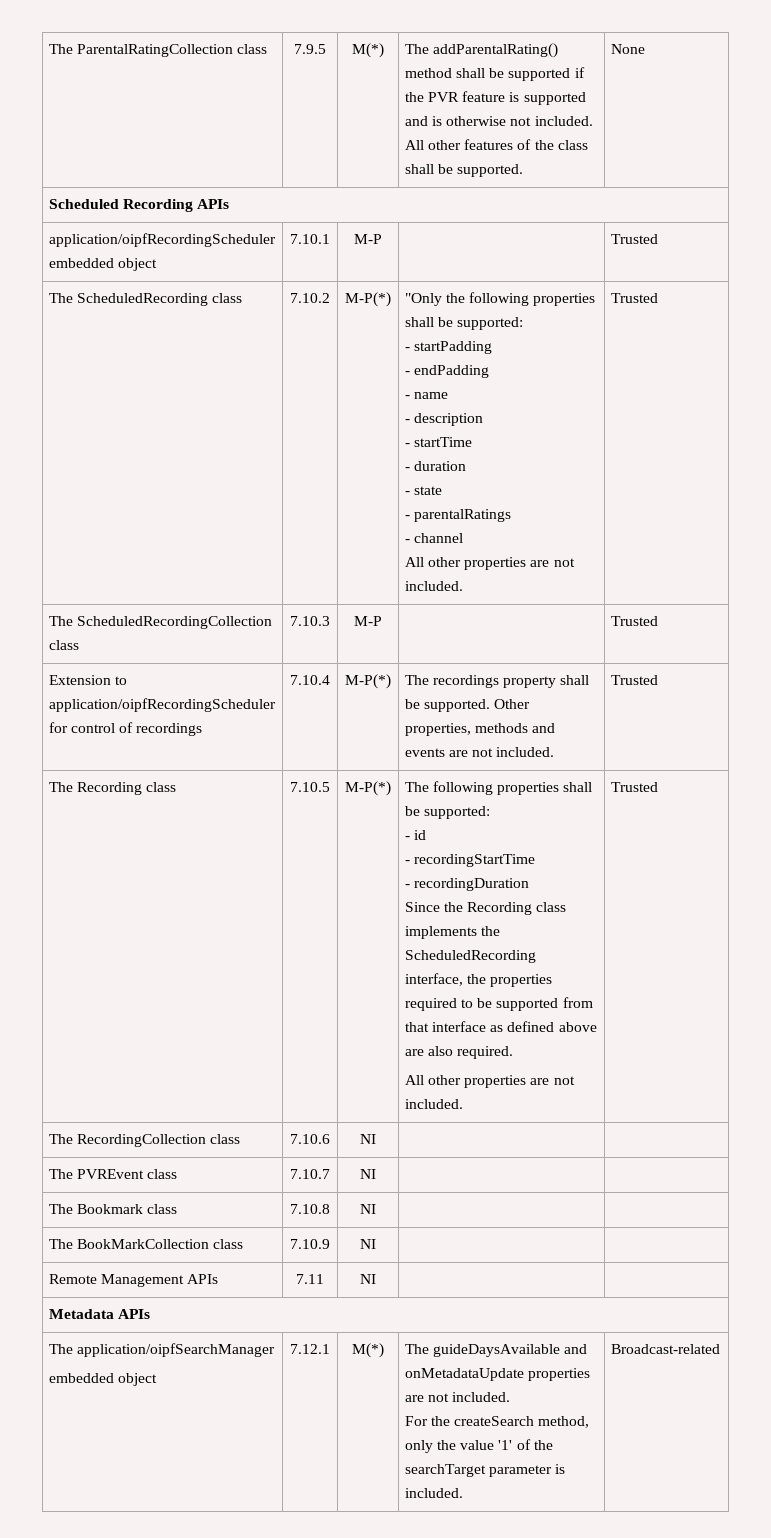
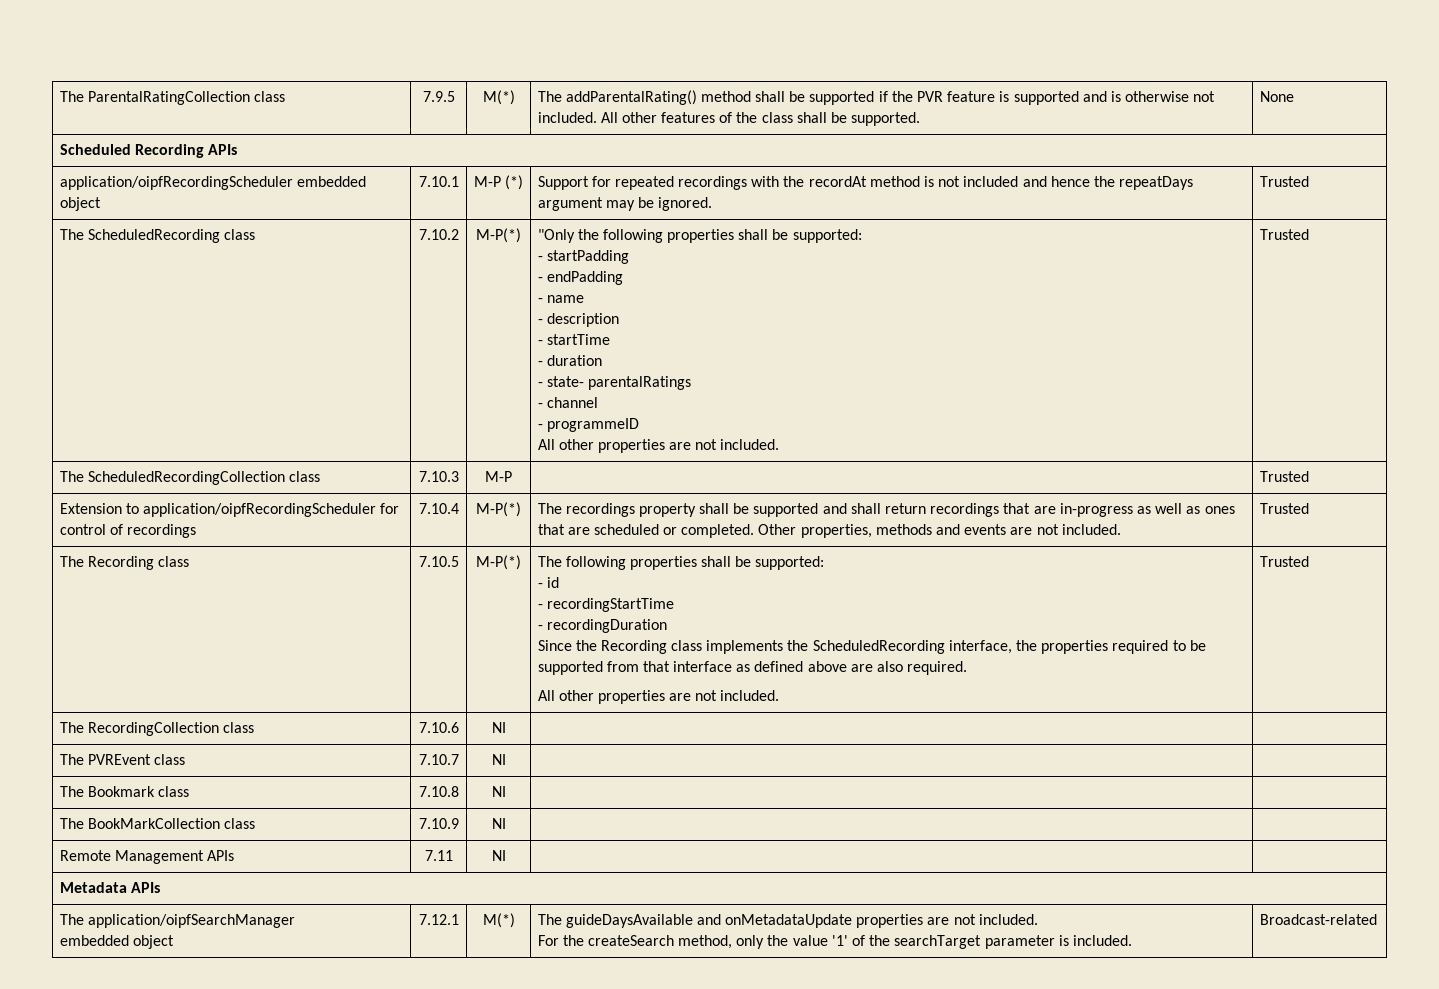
(382, 239) | -> [505,175,524,190] [537,176,1194,190] [537,197,713,211] (*) | Support for repeated recordings with the recordAt method is not included and hence the repeatDays argument may be ignored.
[414,486,443,495] [404,515,410,519] state // - -> [546,376,584,387] state-
(464, 538) none -> [537,418,639,432] // - programmeID
[424,699,491,712] supported. -> [753,503,1235,517] [537,524,755,538] supported and shall return recordings that are in-progress as well as ones that are scheduled or completed.

